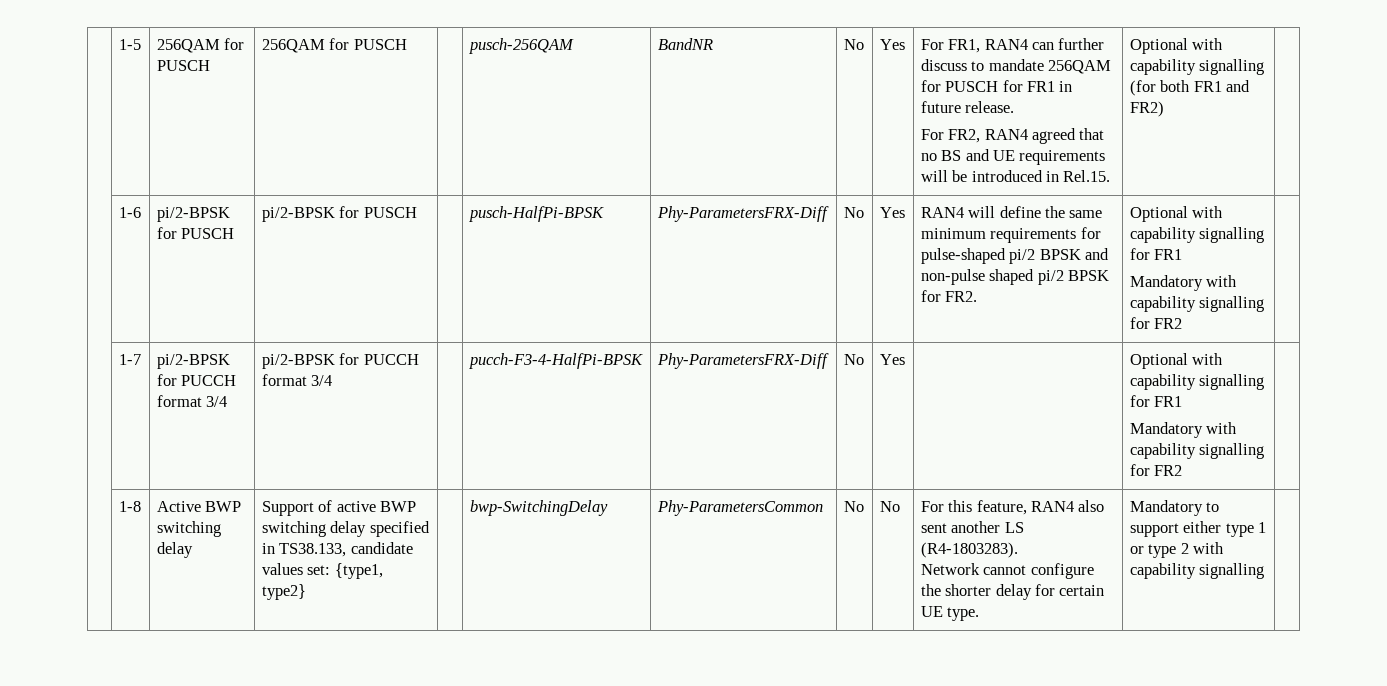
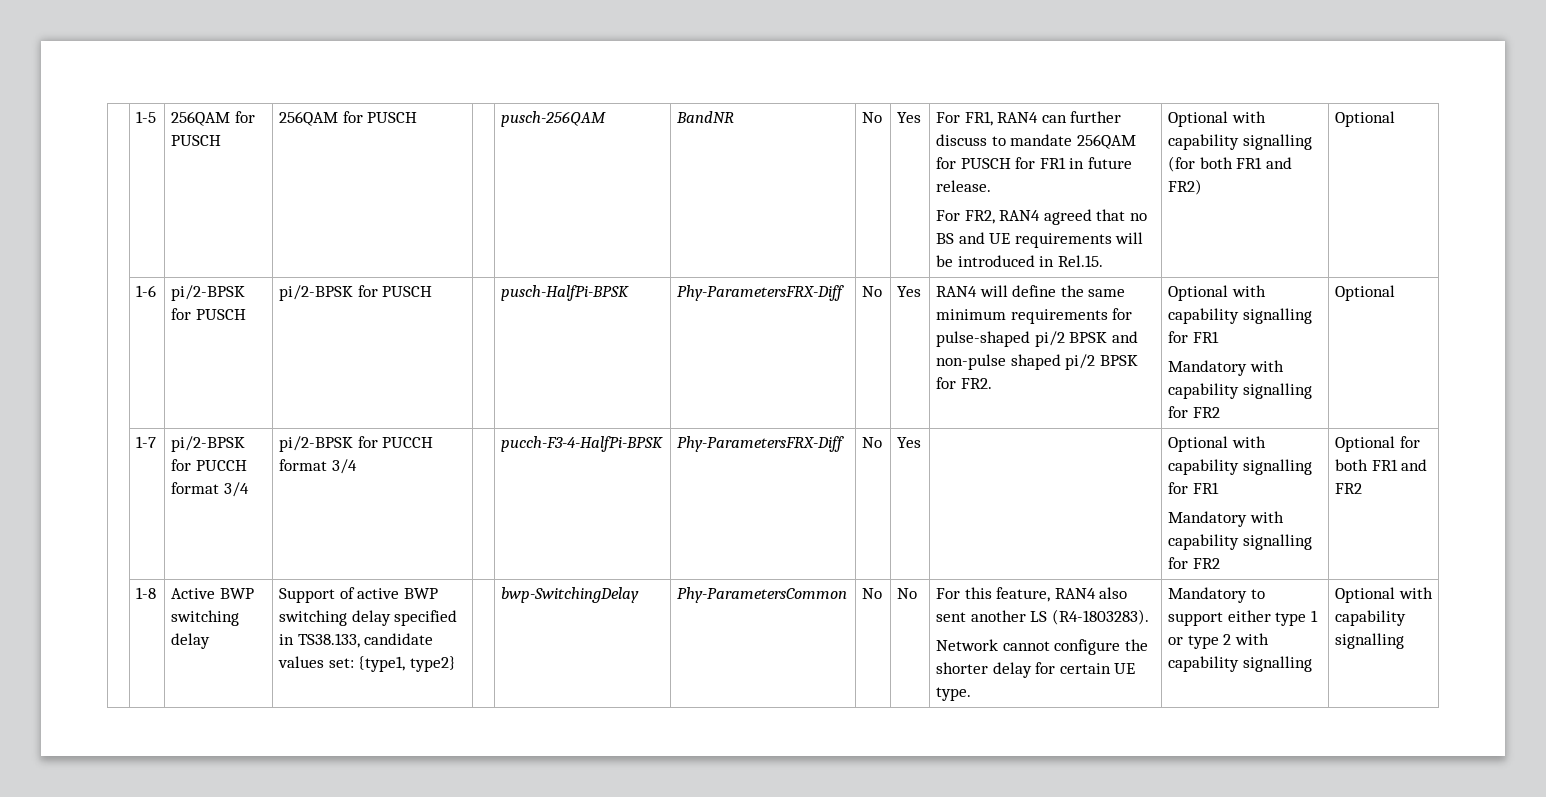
(1164, 109) none -> [1334,111,1395,127] Optional
(1183, 323) none -> [1334,285,1395,301] Optional
(1183, 470) none -> [1334,436,1420,452] [1334,459,1428,471] [1334,483,1362,494] Optional for both FR1 and FR2
(1265, 571) none -> [1334,587,1433,603] [1334,610,1406,626] [1334,633,1404,649] Optional with capability signalling

